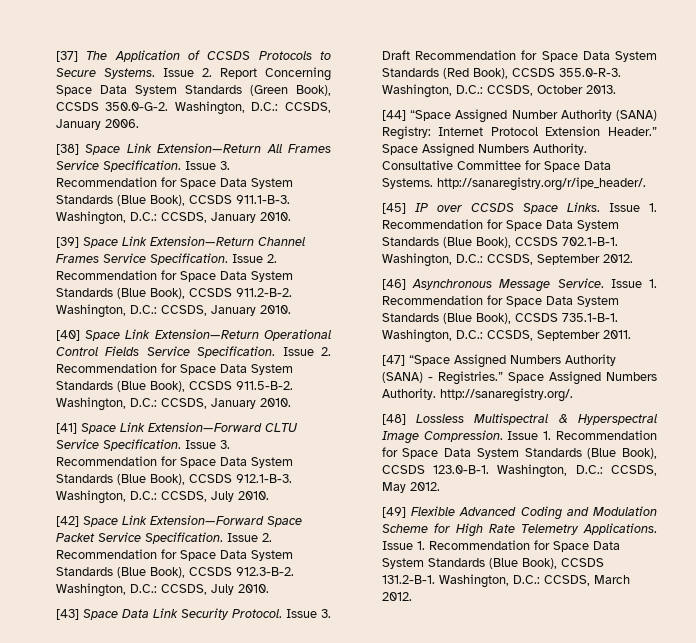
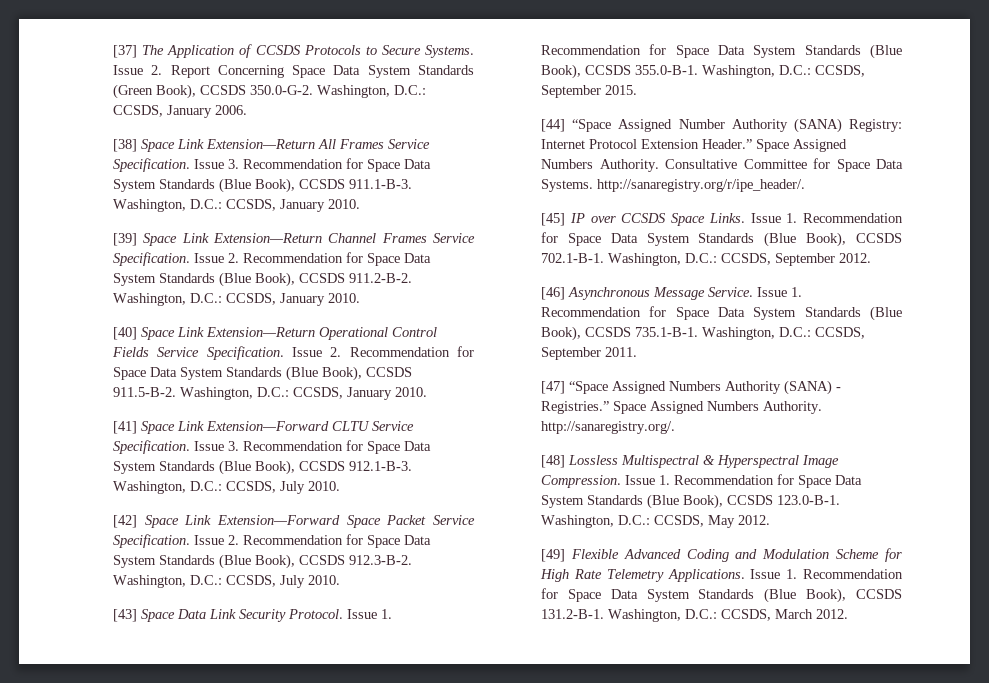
[321,609,332,618] [381,50,657,62] [381,68,621,79] [381,84,616,98] 3. Draft Recommendation for Space Data System Standards (Red Book), CCSDS 355.0-R-3. Washington, D.C.: CCSDS, October 2013. -> [381,609,393,619] [541,44,902,59] [541,64,866,79] [541,85,638,98] 1. Recommendation for Space Data System Standards (Blue Book), CCSDS 355.0-B-1. Washington, D.C.: CCSDS, September 2015.

